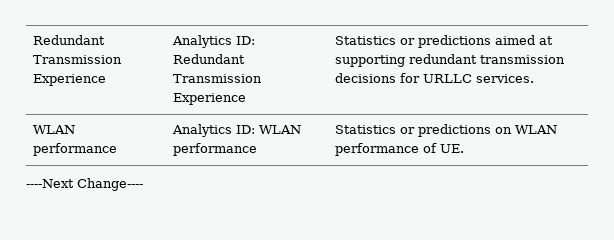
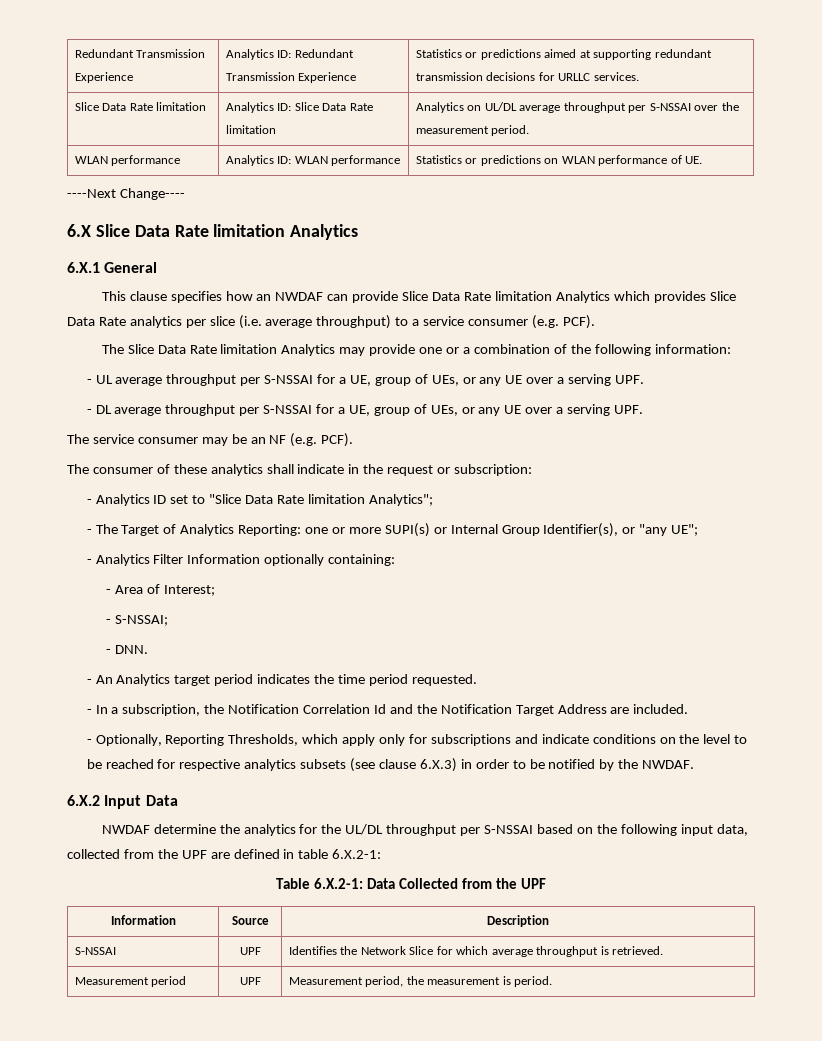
(535, 78) none -> [74,102,207,111] [225,102,373,113] [225,125,276,134] [415,102,739,113] [415,125,530,136] // Slice Data Rate limitation | Analytics ID: Slice Data Rate limitation | Analytics on UL/DL average throughput per S-NSSAI over the measurement period.
(143, 184) none -> [67,224,359,240] [67,262,158,273] [101,291,736,303] [67,315,595,329] [101,344,731,356] [86,374,645,386] [86,404,644,416] [67,433,354,447] [67,464,533,476] [86,494,433,506] [86,523,699,537] [86,554,396,566] [106,584,215,596] [106,615,169,626] [106,645,149,654] [86,674,477,686] [86,704,689,716] [86,734,748,746] [86,758,695,772] [67,795,178,809] [101,824,748,836] [67,849,382,859] [276,878,546,889] [110,915,176,925] [231,916,269,925] [487,915,549,927] [74,947,116,955] [239,947,261,955] [288,946,664,957] [74,976,187,987] [239,977,261,985] [288,976,553,987] // 6.X Slice Data Rate limitation Analytics // 6.X.1 General // This clause specifies how an NWDAF can provide Slice Data Rate limitation Analytics which provides Slice Data Rate analytics per slice (i.e. average throughput) to a service consumer (e.g. PCF). // The Slice Data Rate limitation Analytics may provide one or a combination of the following information: // - UL average throughput per S-NSSAI for a UE, group of UEs, or any UE over a serving UPF. // - DL average throughput per S-NSSAI for a UE, group of UEs, or any UE over a serving UPF. // The service consumer may be an NF (e.g. PCF). // The consumer of these analytics shall indicate in the request or subscription: // - Analytics ID set to "Slice Data Rate limitation Analytics"; // - The Target of Analytics Reporting: one or more SUPI(s) or Internal Group Identifier(s), or "any UE"; // - Analytics Filter Information optionally containing: // - Area of Interest; // - S-NSSAI; // - DNN. // - An Analytics target period indicates the time period requested. // - In a subscription, the Notification Correlation Id and the Notification Target Address are included. // - Optionally, Reporting Thresholds, which apply only for subscriptions and indicate conditions on the level to be reached for respective analytics subsets (see clause 6.X.3) in order to be notified by the NWDAF. // 6.X.2 Input Data // NWDAF determine the analytics for the UL/DL throughput per S-NSSAI based on the following input data, collected from the UPF are defined in table 6.X.2-1: // Table 6.X.2-1: Data Collected from the UPF // Information | Source | Description // S-NSSAI | UPF | Identifies the Network Slice for which average throughput is retrieved. // Measurement period | UPF | Measurement period, the measurement is period.

